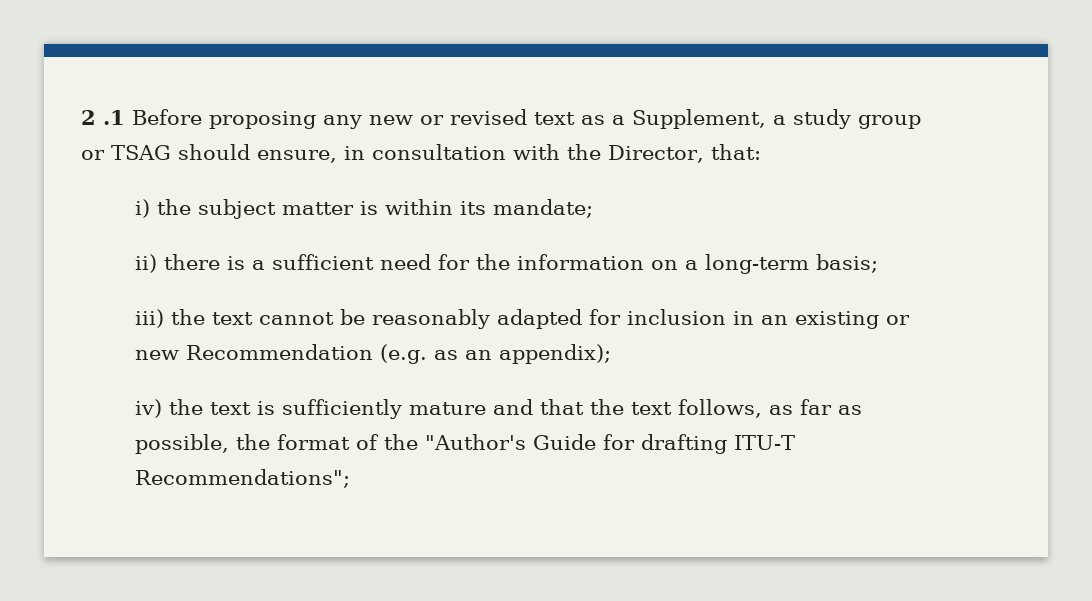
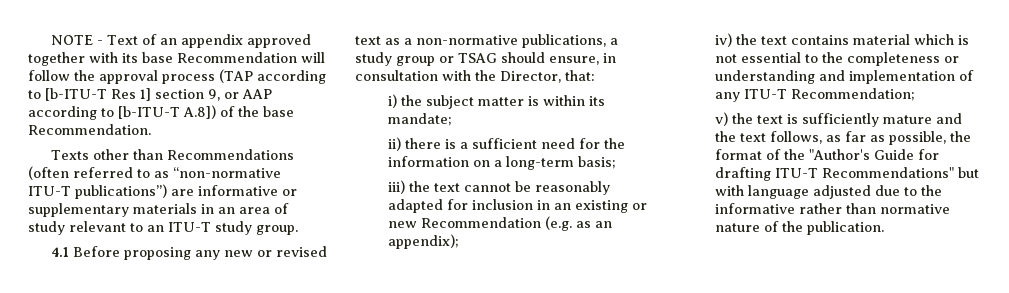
[81,110,125,125] 2 .1 -> [50,34,311,48] [28,52,325,66] [28,69,326,84] [28,88,272,101] [28,105,294,120] [28,124,151,135] [50,149,294,160] [28,166,281,180] [28,184,297,199] [28,203,289,217] [28,221,298,235] [50,247,69,257] NOTE - Text of an appendix approved together with its base Recommendation will follow the approval process (TAP according to [b-ITU-T Res 1] section 9, or AAP according to [b-ITU-T A.8]) of the base Recommendation. // Texts other than Recommendations (often referred to as “non-normative ITU-T publications”) are informative or supplementary materials in an area of study relevant to an ITU-T study group. // 4.1
[632,109,766,129] Supplement, -> [416,34,606,48] non-normative publications,
(252, 408) none -> [790,34,969,45] [714,52,959,66] [714,70,974,84] [714,88,915,102] [714,112,783,126] contains material which is not essential to the completeness or understanding and implementation of any ITU-T Recommendation; // v) the text
[540,399,585,415] that -> (962, 118) none
[135,469,351,488] Recommendations"; -> [821,167,979,178] [714,185,942,199] [714,203,950,214] [714,221,884,235] Recommendations" but with language adjusted due to the informative rather than normative nature of the publication.

